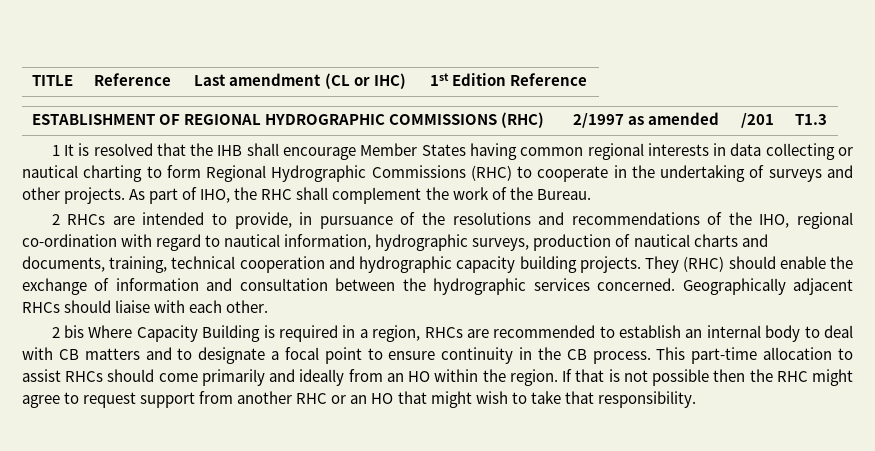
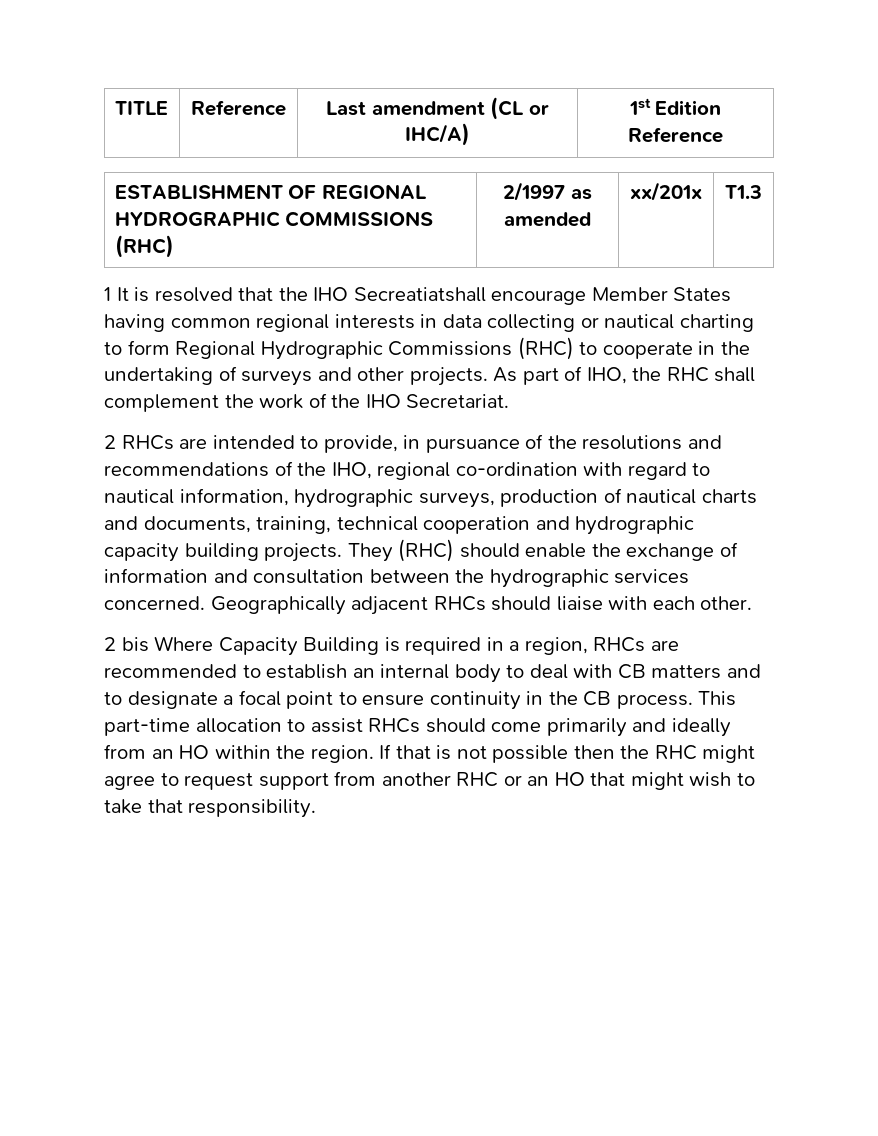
[373,73,406,89] IHC) -> [405,123,471,146] IHC/A)
[741,113,774,128] /201 -> [630,182,702,201] xx/201x
[217,143,279,156] IHB shall -> [313,287,486,302] IHO Secreatiatshall
[536,189,591,200] Bureau. -> [365,394,510,408] IHO Secretariat.

